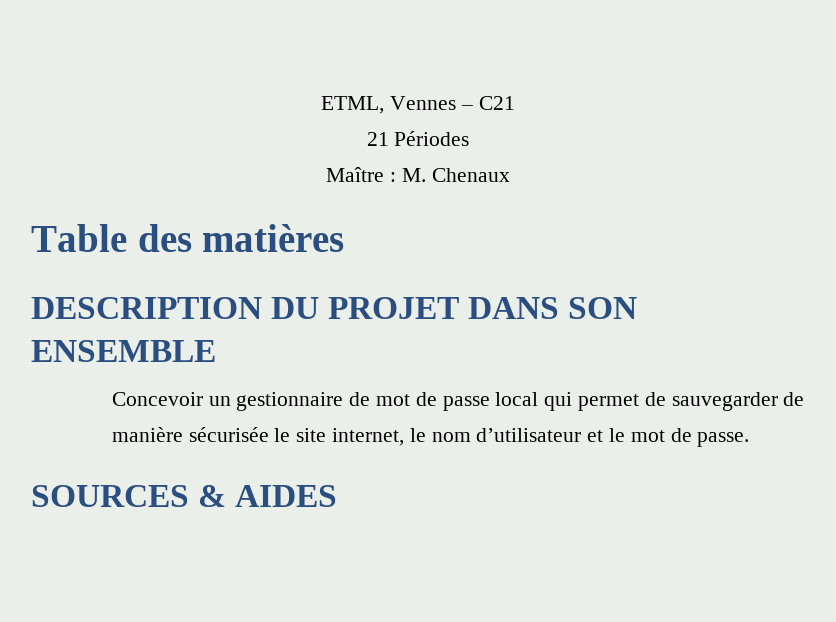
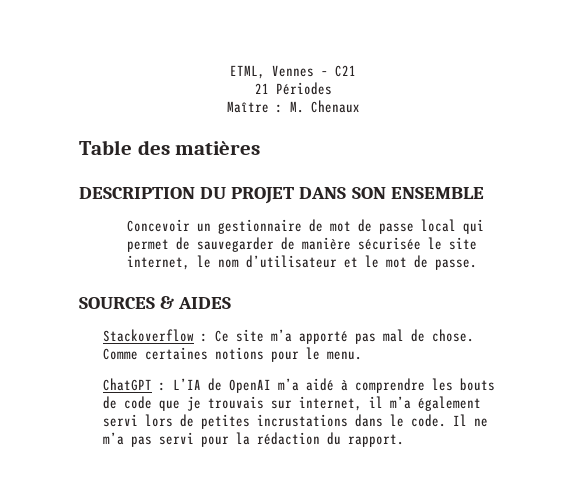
(338, 496) none -> [102,329,474,344] [102,347,362,362] [102,378,495,393] [102,396,481,411] [102,414,488,429] [102,432,404,447] // Stackoverflow : Ce site m’a apporté pas mal de chose. Comme certaines notions pour le menu. // ChatGPT : L’IA de OpenAI m’a aidé à comprendre les bouts de code que je trouvais sur internet, il m’a également servi lors de petites incrustations dans le code. Il ne m’a pas servi pour la rédaction du rapport.

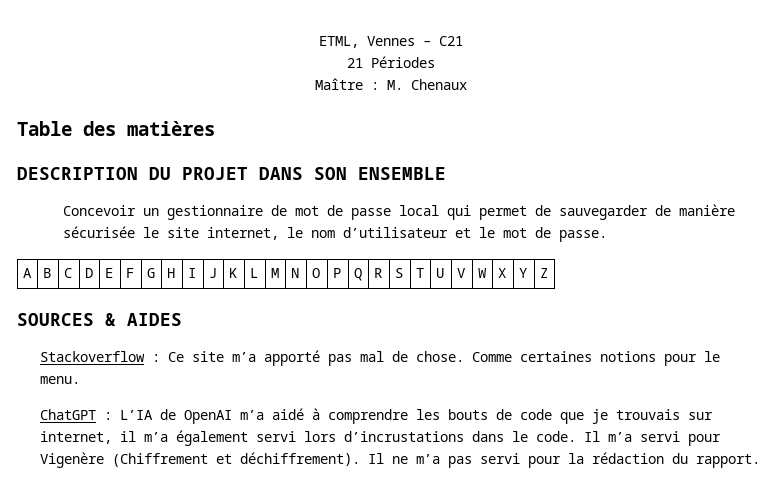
(477, 264) none -> [22,268,32,278] [42,268,51,278] [63,268,72,278] [84,268,93,278] [104,268,113,278] [125,268,134,278] [146,268,155,278] [166,268,175,278] [187,268,196,278] [208,268,217,278] [228,268,237,278] [249,268,258,278] [270,268,279,278] [290,268,299,278] [311,268,320,278] [332,268,341,278] [353,268,362,281] [373,268,382,278] [394,268,403,278] [415,268,424,278] [435,268,444,278] [456,268,466,278] [477,268,487,278] [497,268,506,278] [518,268,527,278] [539,268,548,278] // A | B | C | D | E | F | G | H | I | J | K | L | M | N | O | P | Q | R | S | T | U | V | W | X | Y | Z
[179,414,348,429] de petites incrustations -> [343,431,464,442] d’incrustations
(467, 420) none -> [607,431,721,446] [39,452,384,468] m’a servi pour Vigenère (Chiffrement et déchiffrement). Il

